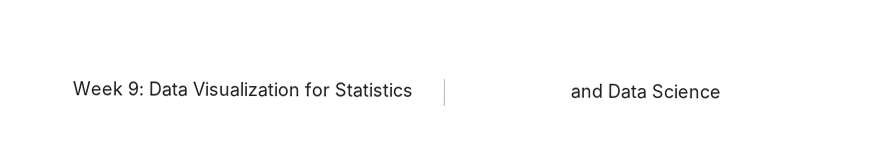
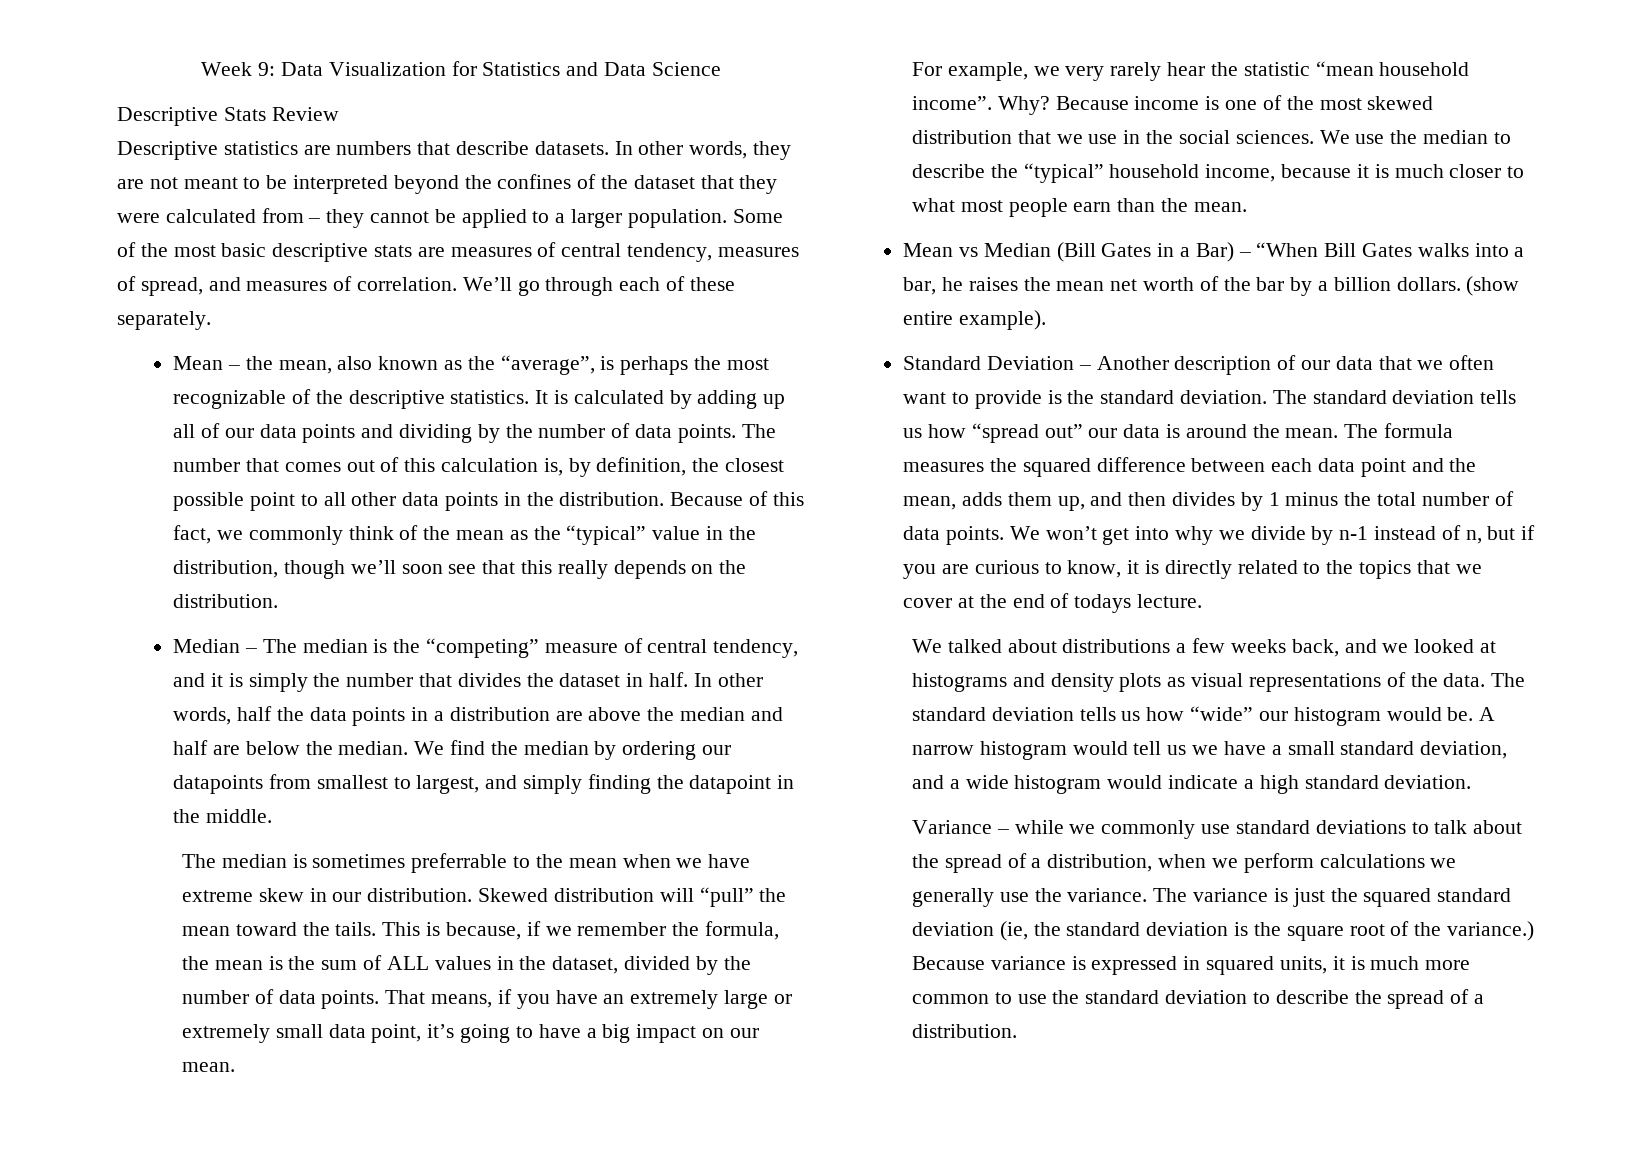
(721, 91) none -> [117,107,339,126] [117,141,792,160] [117,174,778,194] [117,208,783,228] [117,242,799,262] [117,276,735,296] [117,311,211,330] [173,355,769,375] [173,389,786,409] [173,423,776,443] [173,457,785,477] [173,491,804,511] [173,525,756,545] [173,560,747,579] [173,594,279,608] [173,638,799,658] [173,672,763,692] [173,706,783,726] [173,740,732,760] [173,774,795,794] [173,809,272,823] [182,853,751,873] [182,887,787,907] [182,921,779,940] [182,955,751,975] [182,989,792,1009] [182,1024,759,1043] [182,1062,236,1072] [912,61,1470,81] [912,95,1434,115] [912,130,1511,144] [912,163,1525,183] [912,198,1247,217] [903,242,1525,262] [903,276,1520,296] [903,310,1046,330] [903,355,1495,375] [903,390,1517,409] [903,423,1454,443] [903,457,1477,477] [903,491,1514,511] [903,525,1536,545] [903,560,1482,579] [903,593,1203,613] [912,638,1496,657] [912,672,1526,692] [912,706,1496,726] [912,741,1508,760] [912,775,1472,794] [912,820,1523,839] [912,853,1457,873] [912,888,1512,907] [912,921,1534,941] [912,956,1471,975] [912,989,1484,1009] [912,1024,1018,1038] // Descriptive Stats Review // Descriptive statistics are numbers that describe datasets. In other words, they are not meant to be interpreted beyond the confines of the dataset that they were calculated from – they cannot be applied to a larger population. Some of the most basic descriptive stats are measures of central tendency, measures of spread, and measures of correlation. We’ll go through each of these separately. // Mean – the mean, also known as the “average”, is perhaps the most recognizable of the descriptive statistics. It is calculated by adding up all of our data points and dividing by the number of data points. The number that comes out of this calculation is, by definition, the closest possible point to all other data points in the distribution. Because of this fact, we commonly think of the mean as the “typical” value in the distribution, though we’ll soon see that this really depends on the distribution. // Median – The median is the “competing” measure of central tendency, and it is simply the number that divides the dataset in half. In other words, half the data points in a distribution are above the median and half are below the median. We find the median by ordering our datapoints from smallest to largest, and simply finding the datapoint in the middle. // The median is sometimes preferrable to the mean when we have extreme skew in our distribution. Skewed distribution will “pull” the mean toward the tails. This is because, if we remember the formula, the mean is the sum of ALL values in the dataset, divided by the number of data points. That means, if you have an extremely large or extremely small data point, it’s going to have a big impact on our mean. // For example, we very rarely hear the statistic “mean household income”. Why? Because income is one of the most skewed distribution that we use in the social sciences. We use the median to describe the “typical” household income, because it is much closer to what most people earn than the mean. // Mean vs Median (Bill Gates in a Bar) – “When Bill Gates walks into a bar, he raises the mean net worth of the bar by a billion dollars. (show entire example). // Standard Deviation – Another description of our data that we often want to provide is the standard deviation. The standard deviation tells us how “spread out” our data is around the mean. The formula measures the squared difference between each data point and the mean, adds them up, and then divides by 1 minus the total number of data points. We won’t get into why we divide by n-1 instead of n, but if you are curious to know, it is directly related to the topics that we cover at the end of todays lecture. // We talked about distributions a few weeks back, and we looked at histograms and density plots as visual representations of the data. The standard deviation tells us how “wide” our histogram would be. A narrow histogram would tell us we have a small standard deviation, and a wide histogram would indicate a high standard deviation. // Variance – while we commonly use standard deviations to talk about the spread of a distribution, when we perform calculations we generally use the variance. The variance is just the squared standard deviation (ie, the standard deviation is the square root of the variance.) Because variance is expressed in squared units, it is much more common to use the standard deviation to describe the spread of a distribution.

